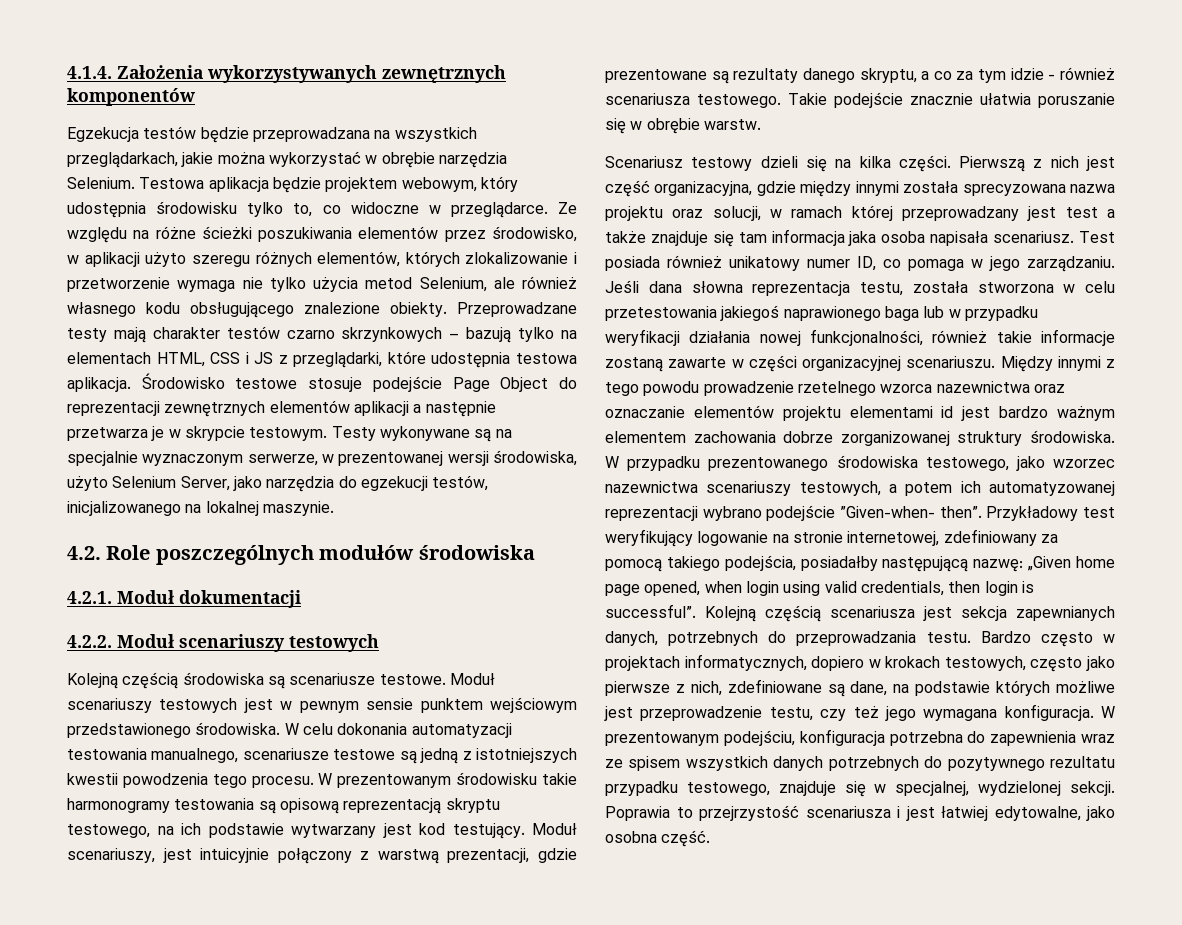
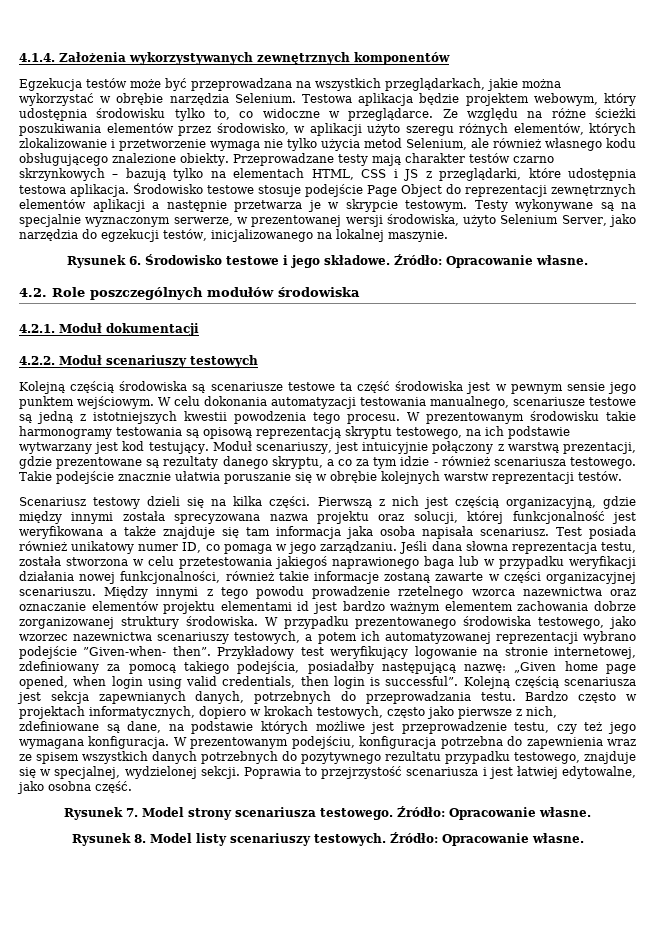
[200,127,249,143] będzie -> [130,78,187,91] może być
(334, 508) none -> [67,254,588,268] // Rysunek 6. Środowisko testowe i jego składowe. Źródło: Opracowanie własne.
[379,673,495,685] [67,697,577,713] [67,722,281,738] testowe. Moduł scenariuszy testowych jest w pewnym sensie punktem wejściowym przedstawionego środowiska. -> [287,381,636,394] [19,396,154,409] testowe ta część środowiska jest w pewnym sensie jego punktem wejściowym.
[703,119,761,130] warstw. -> [381,471,622,484] kolejnych warstw reprezentacji testów.
[605,180,753,197] część organizacyjna, -> [454,496,596,509] częścią organizacyjną,
[770,205,1098,221] w ramach której przeprowadzany jest test -> [467,511,636,524] [19,526,103,539] której funkcjonalność jest weryfikowana
(711, 838) none -> [64,806,591,820] [71,832,584,846] // Rysunek 7. Model strony scenariusza testowego. Źródło: Opracowanie własne. // Rysunek 8. Model listy scenariuszy testowych. Źródło: Opracowanie własne.

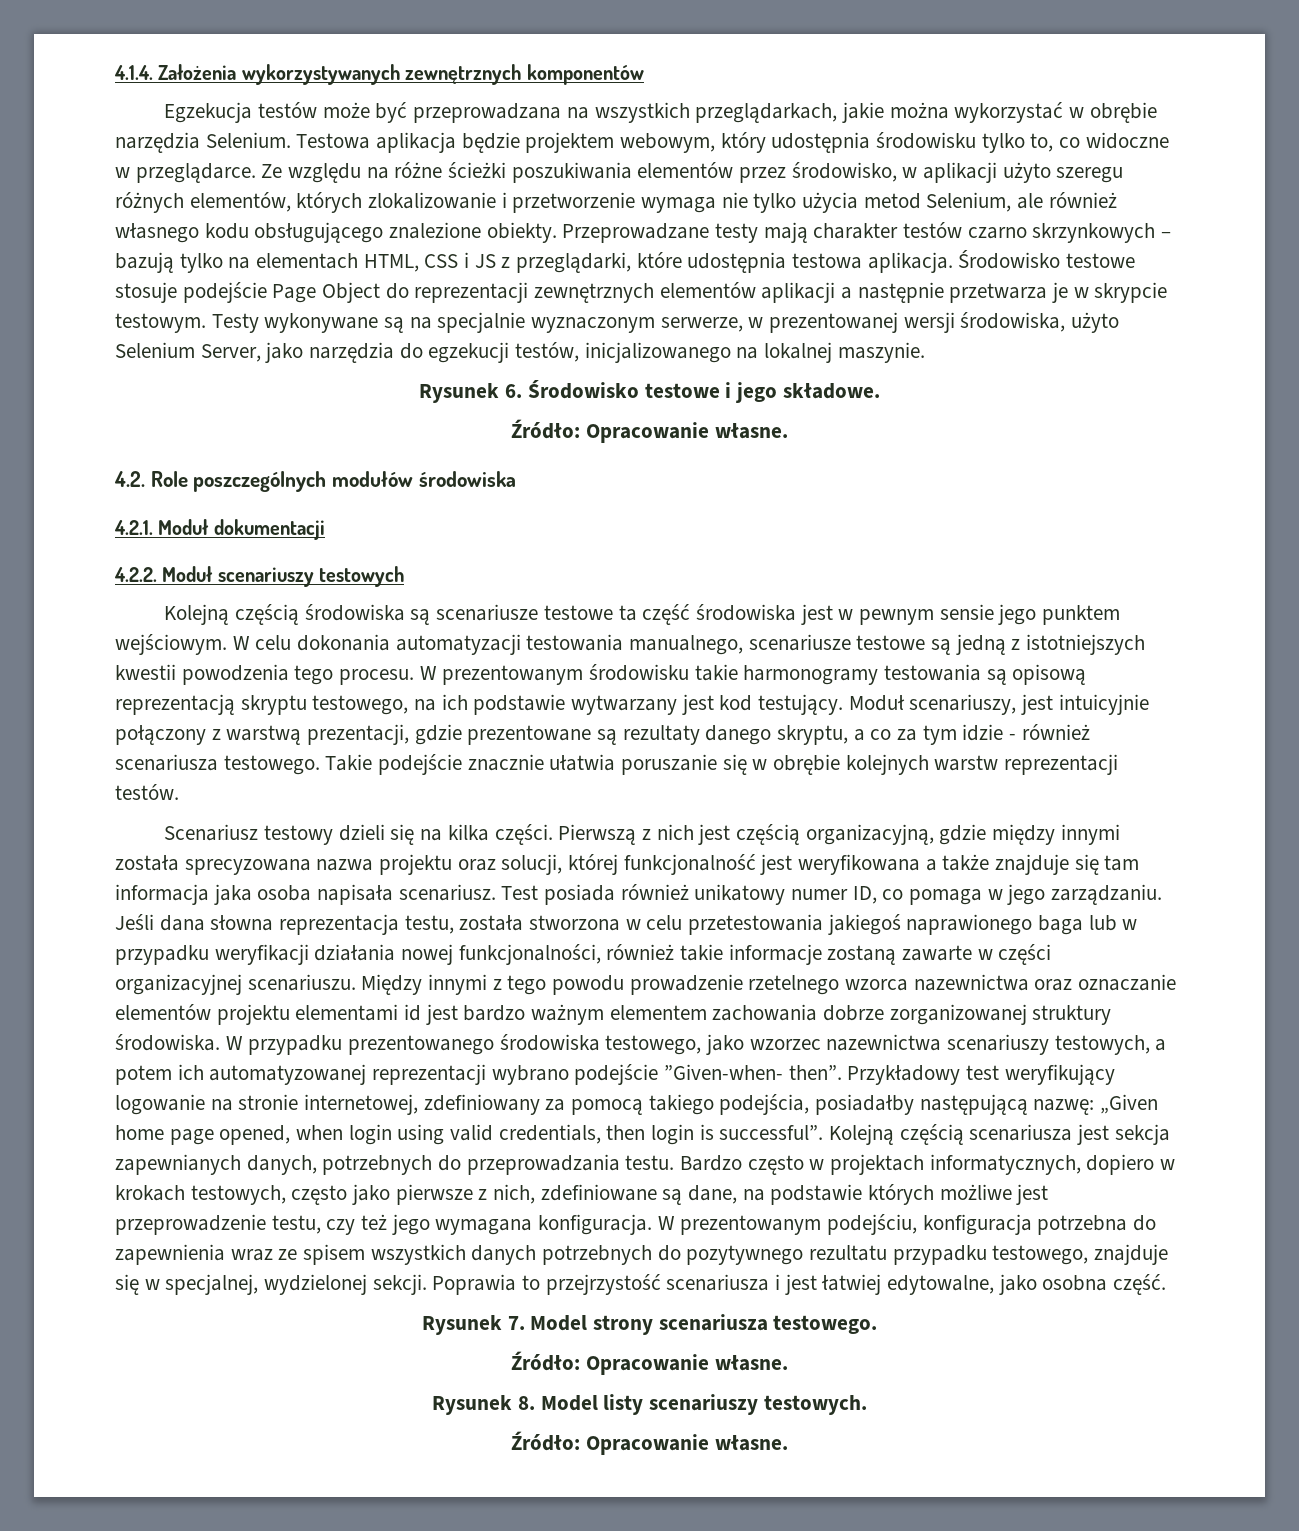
(390, 260) none -> (880, 391) //
(393, 814) none -> (878, 1324) //
(386, 839) none -> (867, 1405) //

